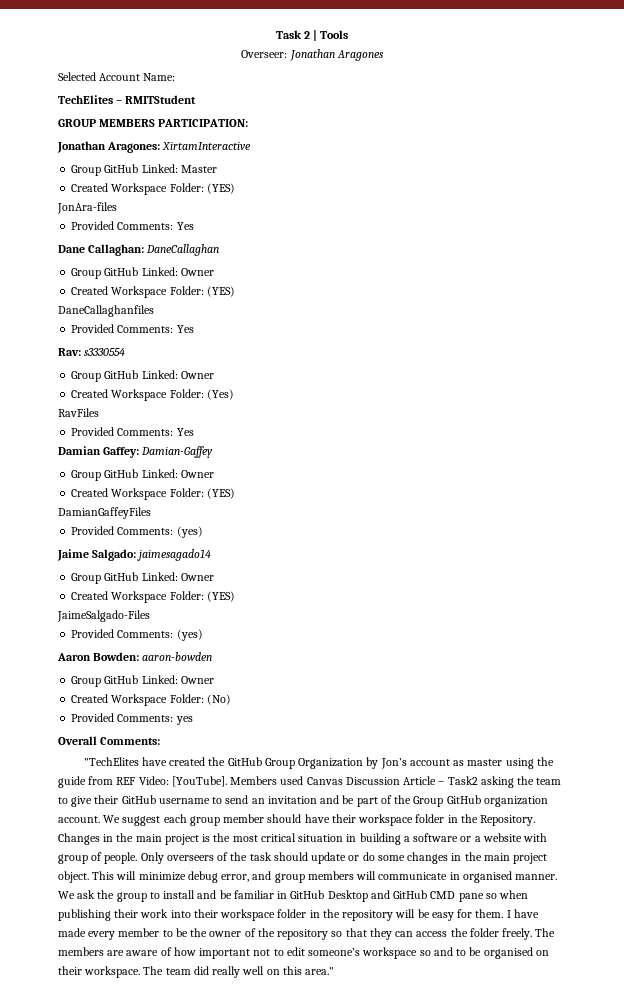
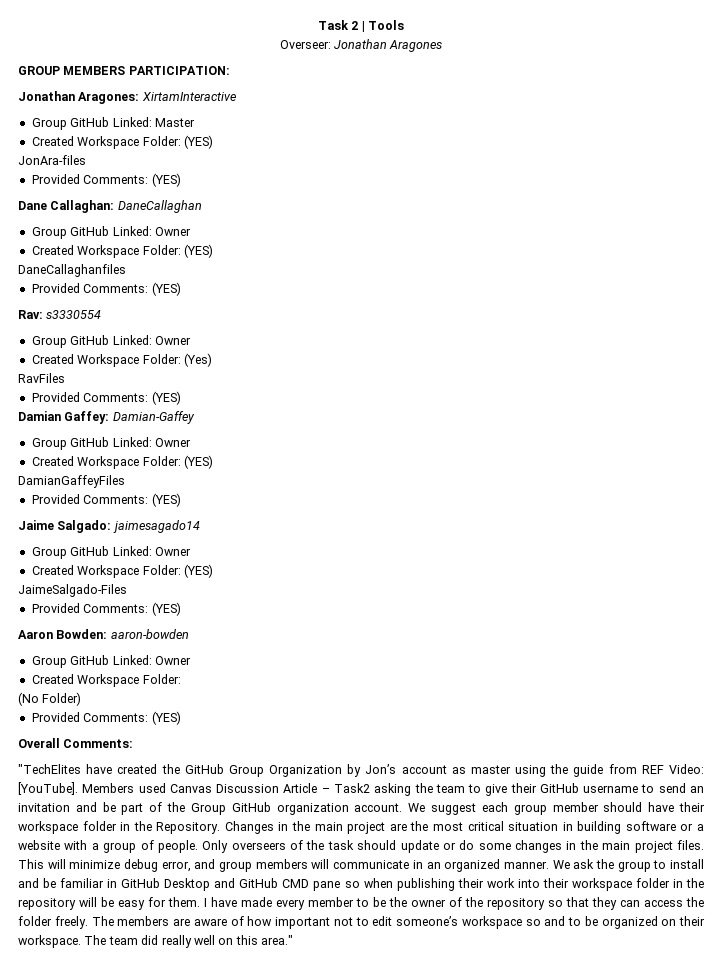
[58,72,176,81] [58,95,197,104] // Selected Account Name: // TechElites – RMITStudent -> (443, 46) none
[176,222,194,230] Yes -> [151,173,181,187] (YES)
[176,325,194,333] Yes -> [151,282,181,296] (YES)
[176,428,194,436] Yes -> [151,391,181,405] (YES)
[176,526,203,538] (yes) -> [151,493,181,507] (YES)
[176,629,203,641] (yes) -> [151,602,181,616] (YES)
[206,694,231,705] [71,713,193,725] (No) // Provided Comments: yes -> [18,692,82,706] [31,711,181,725] // (No Folder) // Provided Comments: (YES)
[202,834,211,842] is -> [389,823,407,831] are
[403,836,410,842] a -> (622, 827) none
(548, 837) none -> [91,843,99,850] a
[58,871,89,883] object. -> [677,840,705,850] files.
[462,871,512,883] organised -> [426,859,501,872] an organized
[483,947,533,959] organised -> [601,916,658,929] organized

